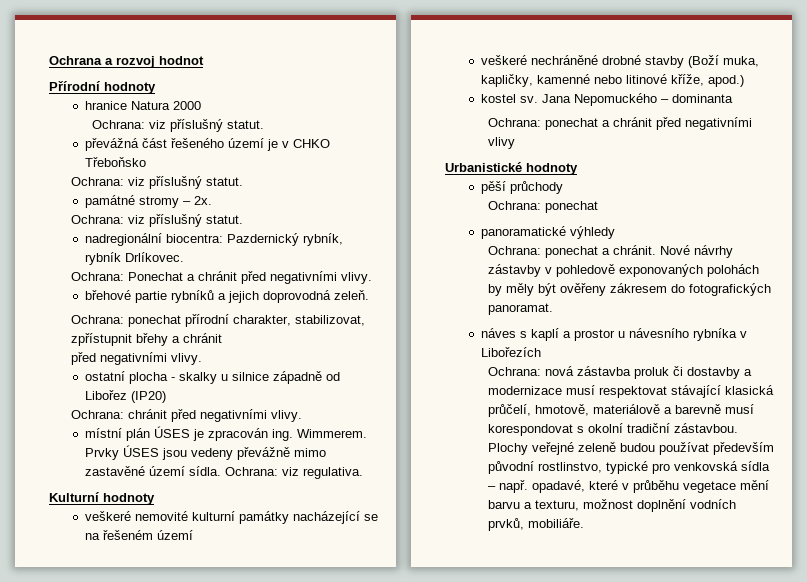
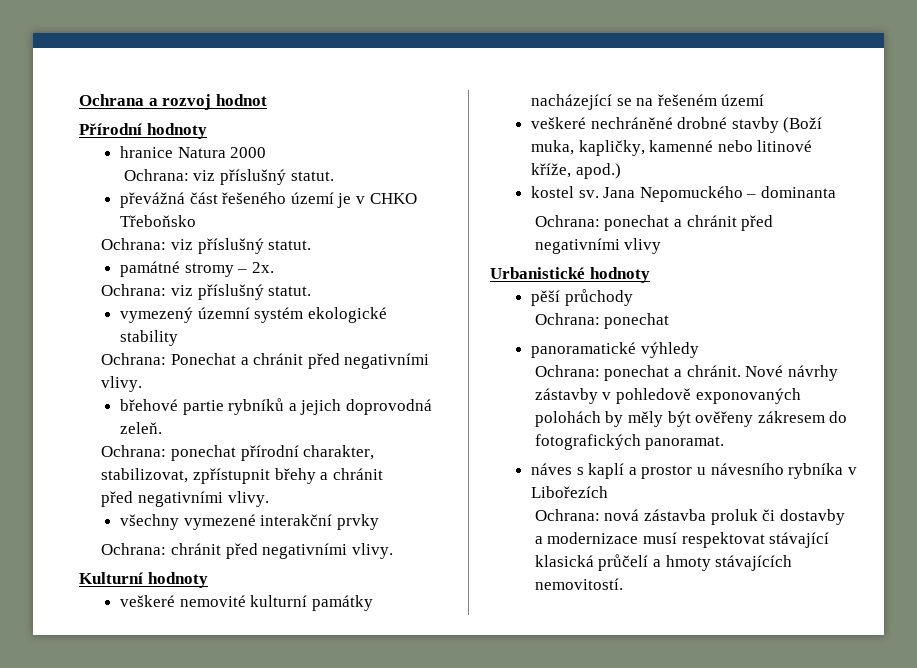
[84,233,343,246] [84,252,184,265] nadregionální biocentra: Pazdernický rybník, rybník Drlíkovec. -> [120,307,387,323] [120,330,179,346] vymezený územní systém ekologické stability
[84,371,340,384] [84,390,166,403] ostatní plocha - skalky u silnice západně od Libořez (IP20) -> [120,514,379,530] všechny vymezené interakční prvky
[84,426,367,441] [84,445,326,460] [84,466,363,479] // místní plán ÚSES je zpracován ing. Wimmerem. Prvky ÚSES jsou vedeny převážně mimo zastavěné území sídla. Ochrana: viz regulativa. -> (393, 551) none
[488,404,755,417] [488,423,739,436] [488,442,775,455] [488,461,771,474] [488,480,770,493] [488,499,737,512] [488,518,585,531] průčelí, hmotově, materiálově a barevně musí korespondovat s okolní tradiční zástavbou. Plochy veřejné zeleně budou používat především původní rostlinstvo, typické pro venkovská sídla – např. opadavé, které v průběhu vegetace mění barvu a texturu, možnost doplnění vodních prvků, mobiliáře. -> [598,554,793,571] [534,578,623,590] průčelí a hmoty stávajících nemovitostí.

